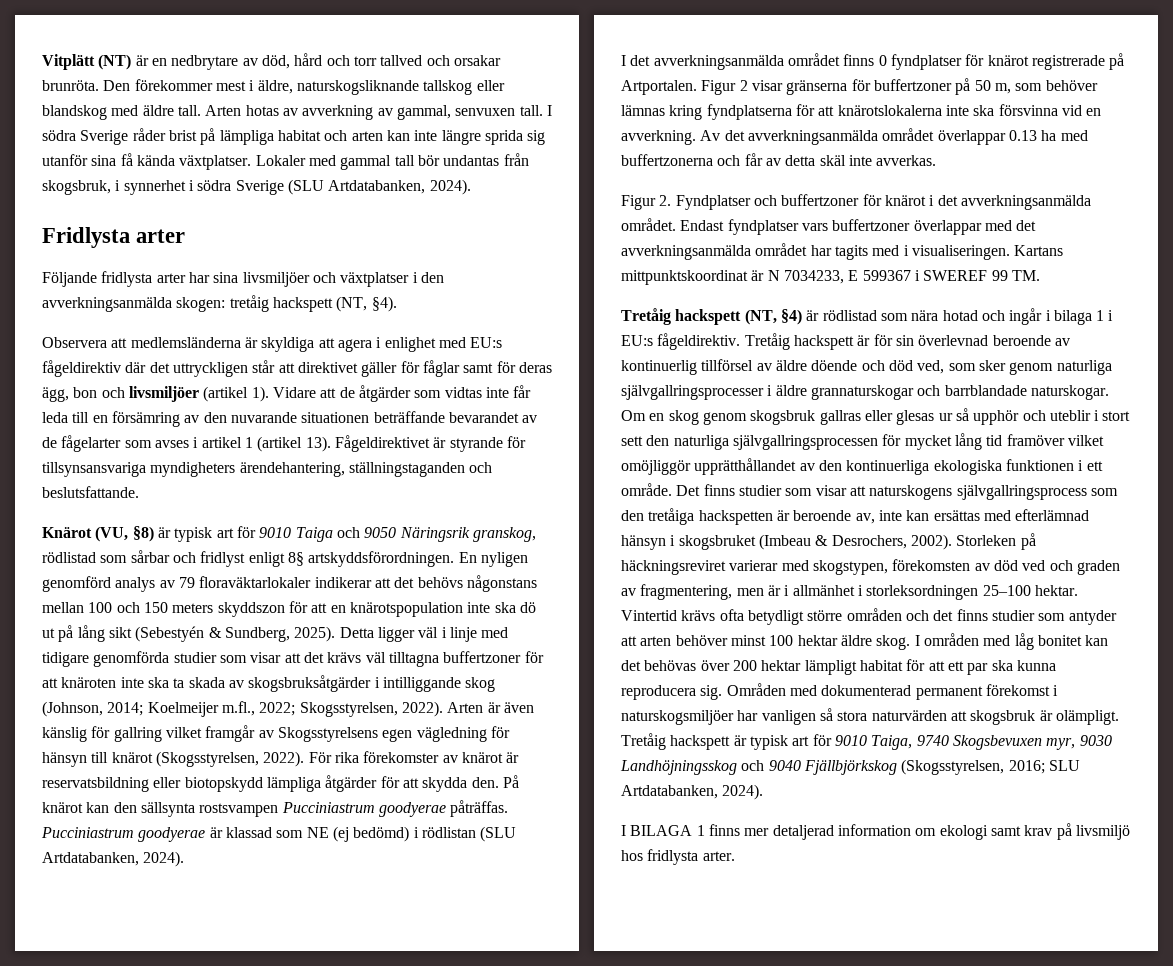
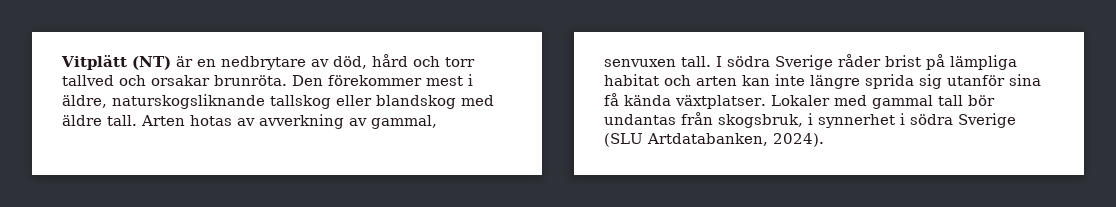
[42,227,186,248] [42,271,444,287] [42,295,397,312] [42,337,503,352] [42,360,552,377] [42,385,532,402] [42,411,538,427] [42,435,526,452] [42,462,493,477] [42,486,139,498] [42,526,536,542] [42,550,528,567] [42,575,537,592] [42,601,536,617] [42,625,509,642] [42,651,544,667] [42,675,496,692] [42,701,534,717] [42,725,510,742] [42,751,520,767] [42,775,519,792] [42,800,509,817] [41,826,517,842] [42,851,185,867] [621,53,1125,70] [621,78,1098,95] [621,104,1102,120] [621,128,1088,145] [621,153,937,166] [621,194,1091,210] [621,218,1037,235] [621,243,1064,260] [621,270,1040,285] [621,308,1114,325] [621,333,1070,350] [621,359,1112,375] [621,385,1109,400] [621,408,1131,425] [621,433,1104,450] [621,458,1103,475] [621,483,1118,500] [621,508,1090,525] [621,533,1036,550] [621,559,1120,575] [621,584,1078,600] [621,608,1117,625] [621,633,1109,650] [621,659,1056,675] [621,683,1059,700] [621,708,1119,725] [621,733,1112,750] [620,759,1080,775] [621,784,764,800] [621,823,1130,840] [621,849,735,865] // Fridlysta arter // Följande fridlysta arter har sina livsmiljöer och växtplatser i den avverkningsanmälda skogen: tretåig hackspett (NT, §4). // Observera att medlemsländerna är skyldiga att agera i enlighet med EU:s fågeldirektiv där det uttryckligen står att direktivet gäller för fåglar samt för deras ägg, bon och livsmiljöer (artikel 1). Vidare att de åtgärder som vidtas inte får leda till en försämring av den nuvarande situationen beträffande bevarandet av de fågelarter som avses i artikel 1 (artikel 13). Fågeldirektivet är styrande för tillsynsansvariga myndigheters ärendehantering, ställningstaganden och beslutsfattande. // Knärot (VU, §8) är typisk art för 9010 Taiga och 9050 Näringsrik granskog, rödlistad som sårbar och fridlyst enligt 8§ artskyddsförordningen. En nyligen genomförd analys av 79 floraväktarlokaler indikerar att det behövs någonstans mellan 100 och 150 meters skyddszon för att en knärotspopulation inte ska dö ut på lång sikt (Sebestyén & Sundberg, 2025). Detta ligger väl i linje med tidigare genomförda studier som visar att det krävs väl tilltagna buffertzoner för att knäroten inte ska ta skada av skogsbruksåtgärder i intilliggande skog (Johnson, 2014; Koelmeijer m.fl., 2022; Skogsstyrelsen, 2022). Arten är även känslig för gallring vilket framgår av Skogsstyrelsens egen vägledning för hänsyn till knärot (Skogsstyrelsen, 2022). För rika förekomster av knärot är reservatsbildning eller biotopskydd lämpliga åtgärder för att skydda den. På knärot kan den sällsynta rostsvampen Pucciniastrum goodyerae påträffas. Pucciniastrum goodyerae är klassad som NE (ej bedömd) i rödlistan (SLU Artdatabanken, 2024). // I det avverkningsanmälda området finns 0 fyndplatser för knärot registrerade på Artportalen. Figur 2 visar gränserna för buffertzoner på 50 m, som behöver lämnas kring fyndplatserna för att knärotslokalerna inte ska försvinna vid en avverkning. Av det avverkningsanmälda området överlappar 0.13 ha med buffertzonerna och får av detta skäl inte avverkas. // Figur 2. Fyndplatser och buffertzoner för knärot i det avverkningsanmälda området. Endast fyndplatser vars buffertzoner överlappar med det avverkningsanmälda området har tagits med i visualiseringen. Kartans mittpunktskoordinat är N 7034233, E 599367 i SWEREF 99 TM. // Tretåig hackspett (NT, §4) är rödlistad som nära hotad och ingår i bilaga 1 i EU:s fågeldirektiv. Tretåig hackspett är för sin överlevnad beroende av kontinuerlig tillförsel av äldre döende och död ved, som sker genom naturliga självgallringsprocesser i äldre grannaturskogar och barrblandade naturskogar. Om en skog genom skogsbruk gallras eller glesas ur så upphör och uteblir i stort sett den naturliga självgallringsprocessen för mycket lång tid framöver vilket omöjliggör upprätthållandet av den kontinuerliga ekologiska funktionen i ett område. Det finns studier som visar att naturskogens självgallringsprocess som den tretåiga hackspetten är beroende av, inte kan ersättas med efterlämnad hänsyn i skogsbruket (Imbeau & Desrochers, 2002). Storleken på häckningsreviret varierar med skogstypen, förekomsten av död ved och graden av fragmentering, men är i allmänhet i storleksordningen 25–100 hektar. Vintertid krävs ofta betydligt större områden och det finns studier som antyder att arten behöver minst 100 hektar äldre skog. I områden med låg bonitet kan det behövas över 200 hektar lämpligt habitat för att ett par ska kunna reproducera sig. Områden med dokumenterad permanent förekomst i naturskogsmiljöer har vanligen så stora naturvärden att skogsbruk är olämpligt. Tretåig hackspett är typisk art för 9010 Taiga, 9740 Skogsbevuxen myr, 9030 Landhöjningsskog och 9040 Fjällbjörkskog (Skogsstyrelsen, 2016; SLU Artdatabanken, 2024). // I BILAGA 1 finns mer detaljerad information om ekologi samt krav på livsmiljö hos fridlysta arter. -> (824, 140) none

